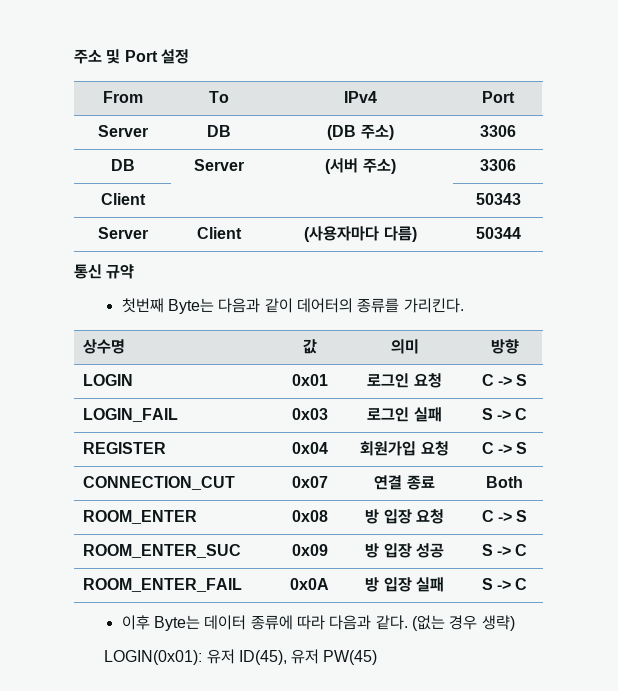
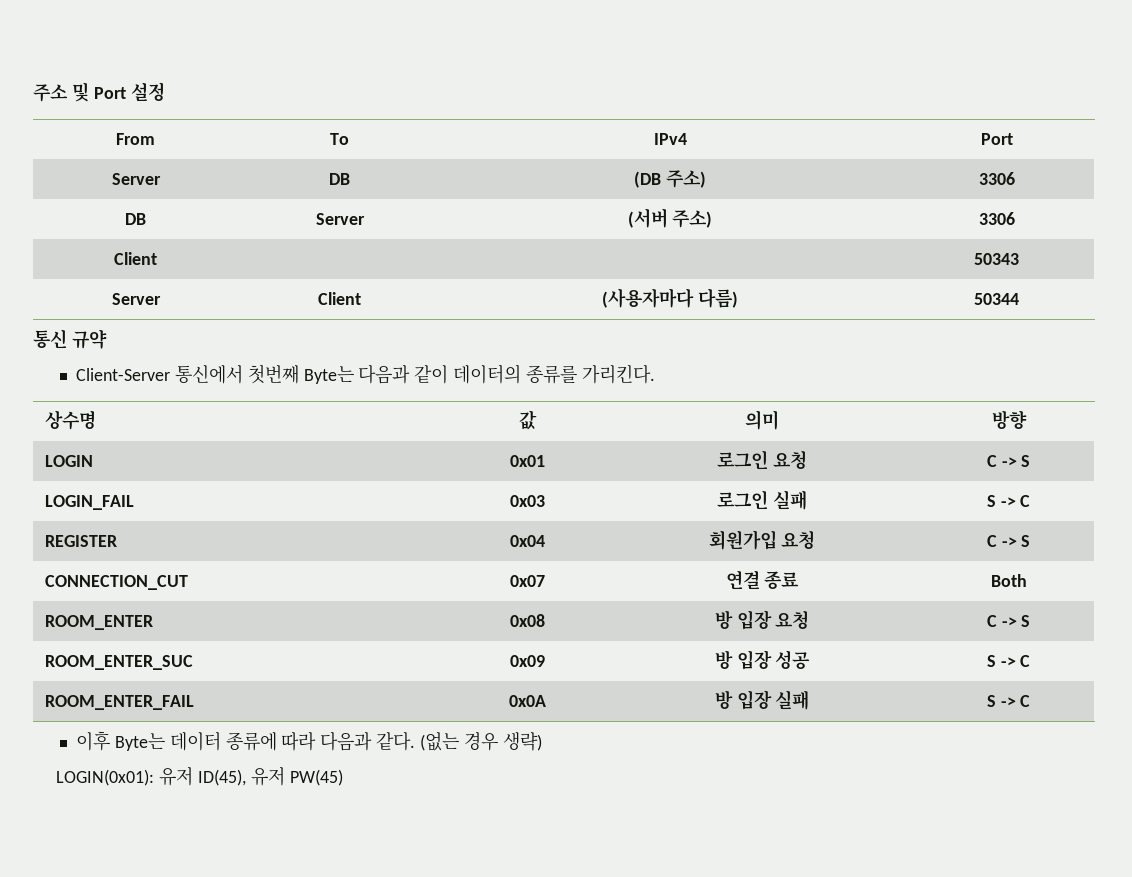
(135, 271) none -> [75,365,243,384] Client-Server 통신에서
[297,298,354,313] 데어터의 -> [453,364,522,384] 데이터의

